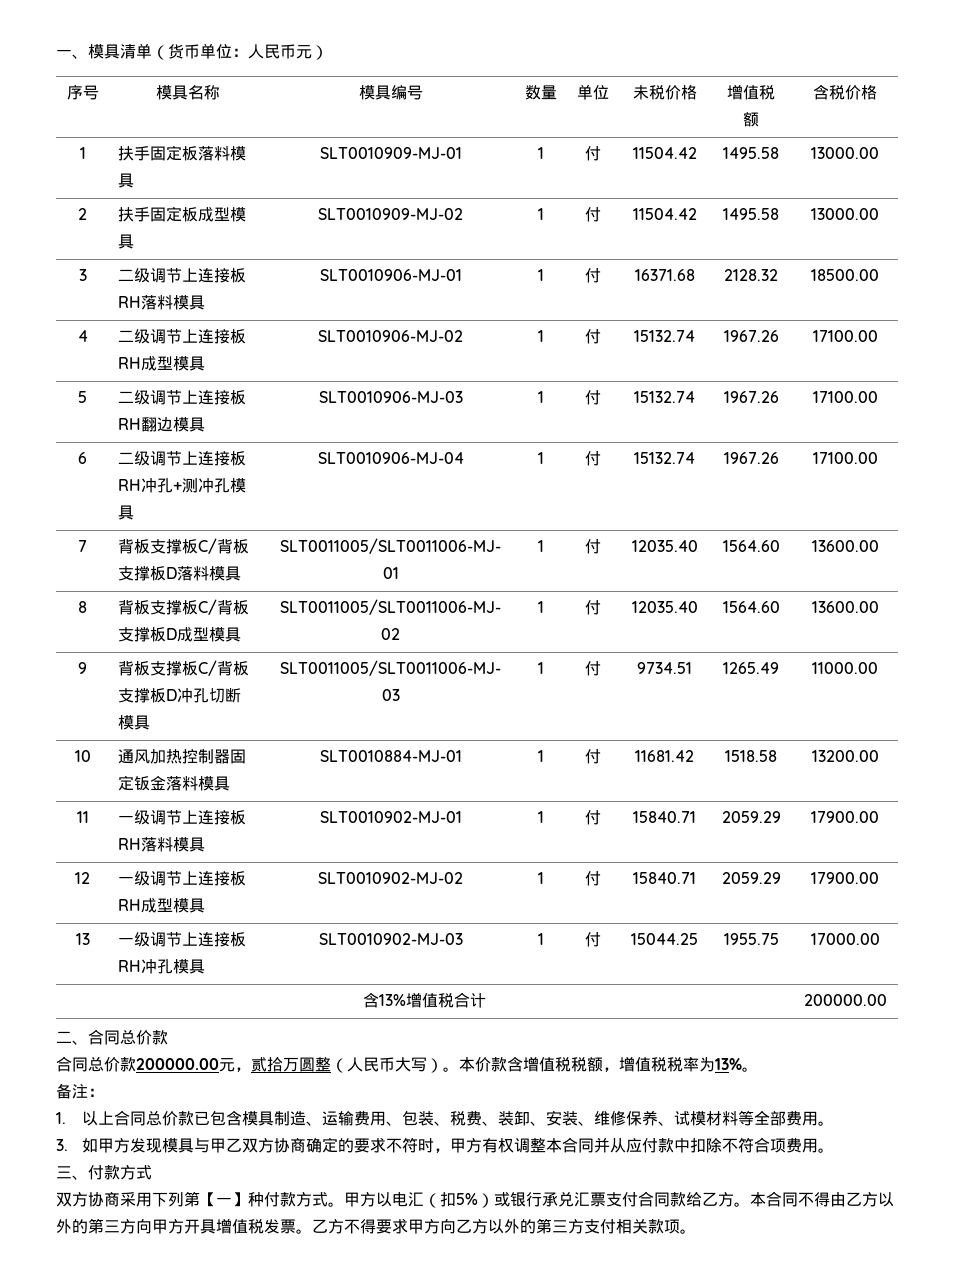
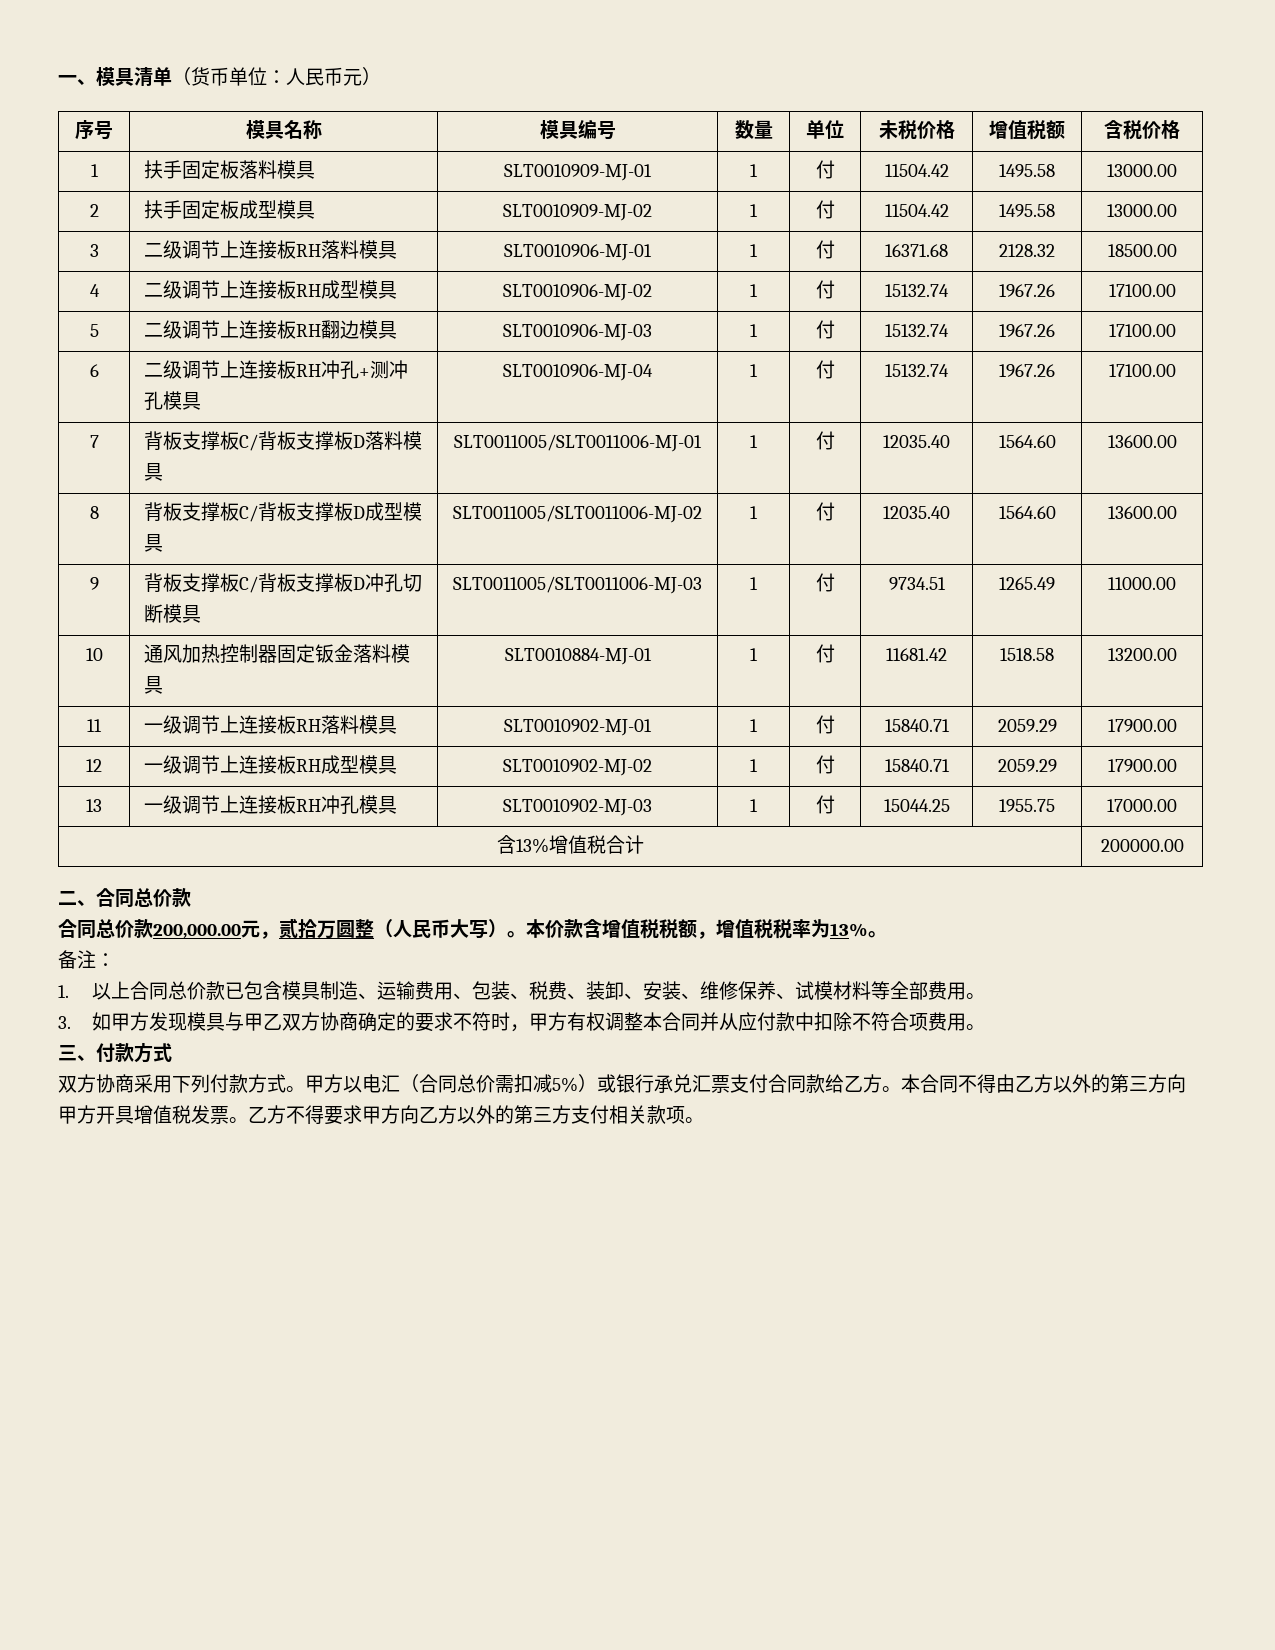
[136,1058,219,1070] 200000.00 -> [153,924,241,939] 200,000.00
[184,1191,264,1207] 第【一】种 -> (210, 1083) none
[440,1192,456,1207] 扣 -> [419,1074,552,1093] 合同总价需扣减

